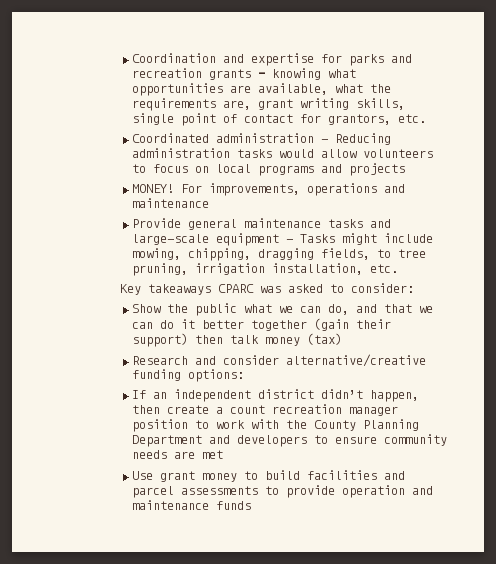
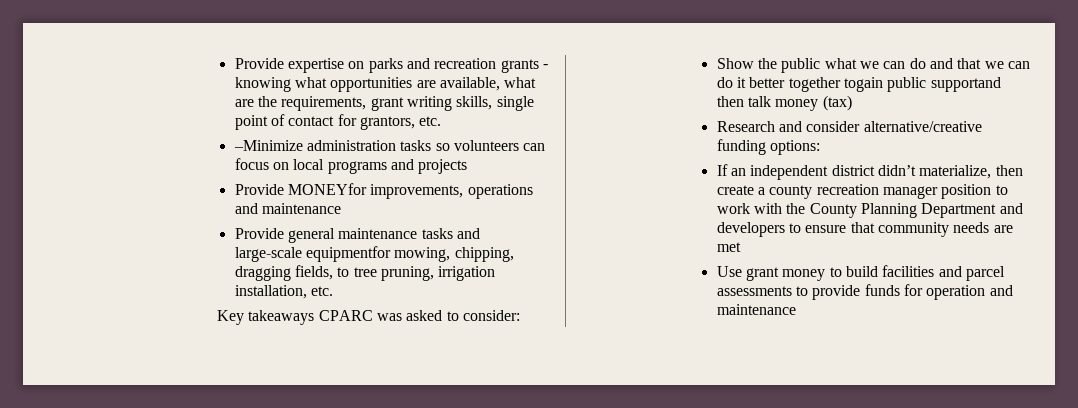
[131,53,342,66] Coordination and expertise for -> [234,58,365,73] Provide expertise on
[369,84,391,93] [131,98,251,111] the requirements are, -> [234,96,367,111] are the requirements,
[131,133,391,145] [131,148,433,158] [131,164,146,173] Coordinated administration - Reducing administration tasks would allow volunteers to -> [233,140,546,151] –Minimize administration tasks so volunteers can
[131,184,202,193] MONEY! For -> [234,183,368,195] Provide MONEYfor
[215,233,433,246] equipment - Tasks might include -> [306,246,392,262] equipmentfor
[327,304,349,315] do, -> [909,58,926,69] do
[313,318,391,331] [131,333,188,347] (gain their support) -> [843,77,1001,92] togain public supportand
[369,390,419,402] happen, -> [919,165,992,179] materialize,
[229,405,265,414] count -> [769,185,813,199] county
(377, 440) none -> [850,222,875,233] that
(335, 491) none -> [864,284,923,296] funds for
[215,501,251,510] funds -> (796, 309) none

